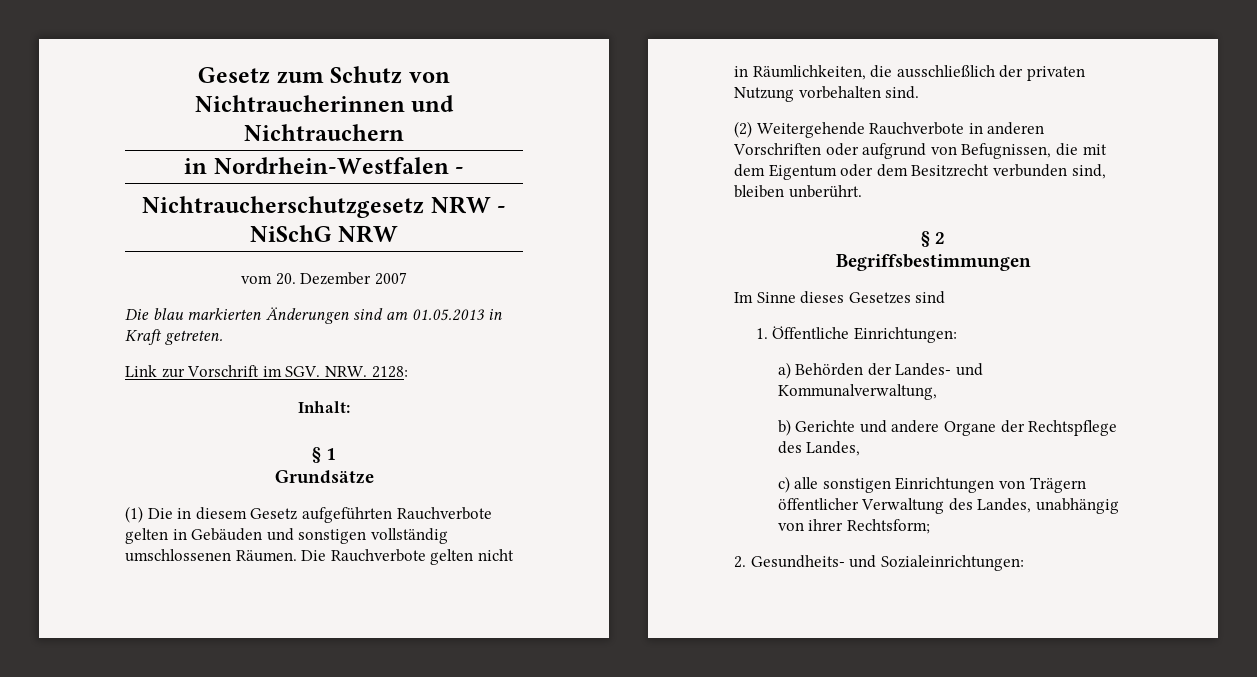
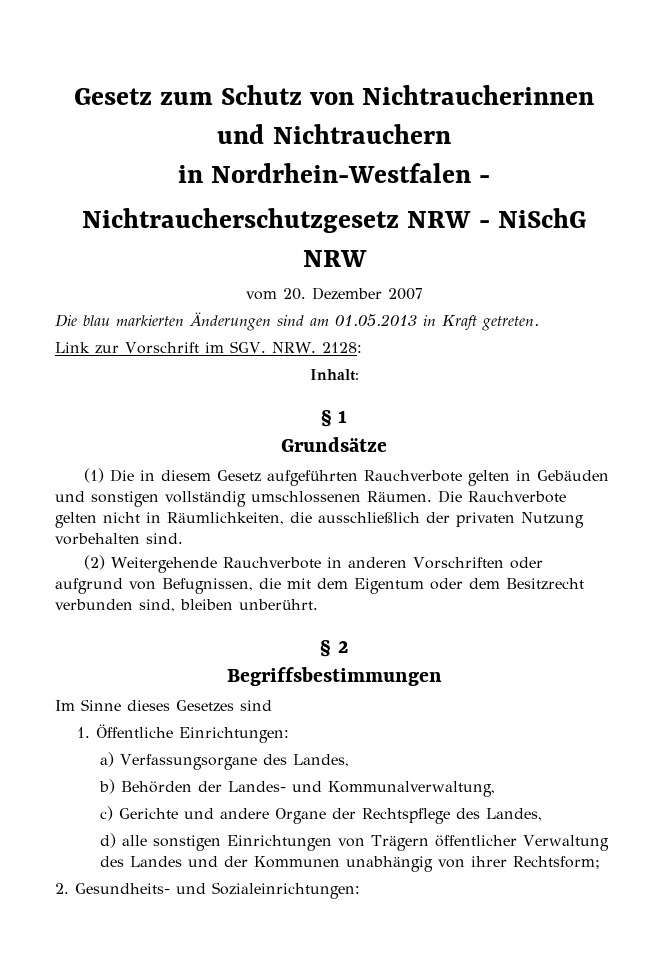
(791, 370) none -> [119,754,349,770] [98,779,115,794] Verfassungsorgane des Landes, // b)
[777,419,791,436] b) -> [99,806,113,821] c)
[777,476,790,493] c) -> [99,833,116,848] d)
[977,498,1032,513] Landes, -> [129,856,340,868] Landes und der Kommunen

